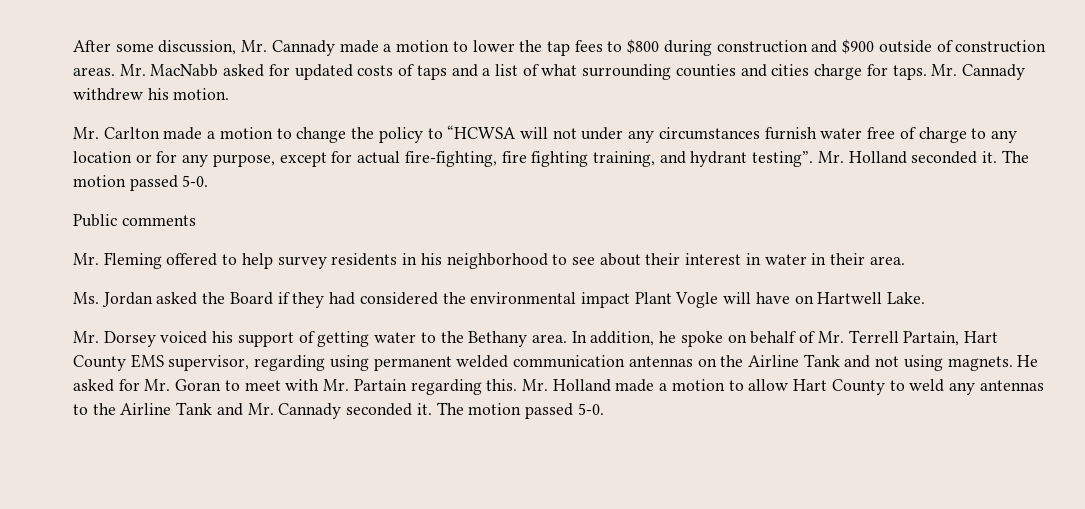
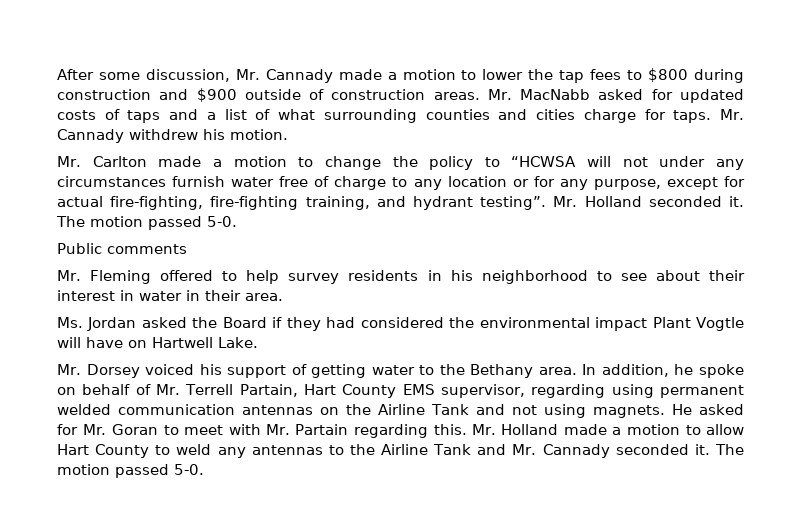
[501,151,589,167] fire fighting -> [210,196,299,210] fire-fighting
[675,292,719,308] Vogle -> [696,317,745,331] Vogtle

